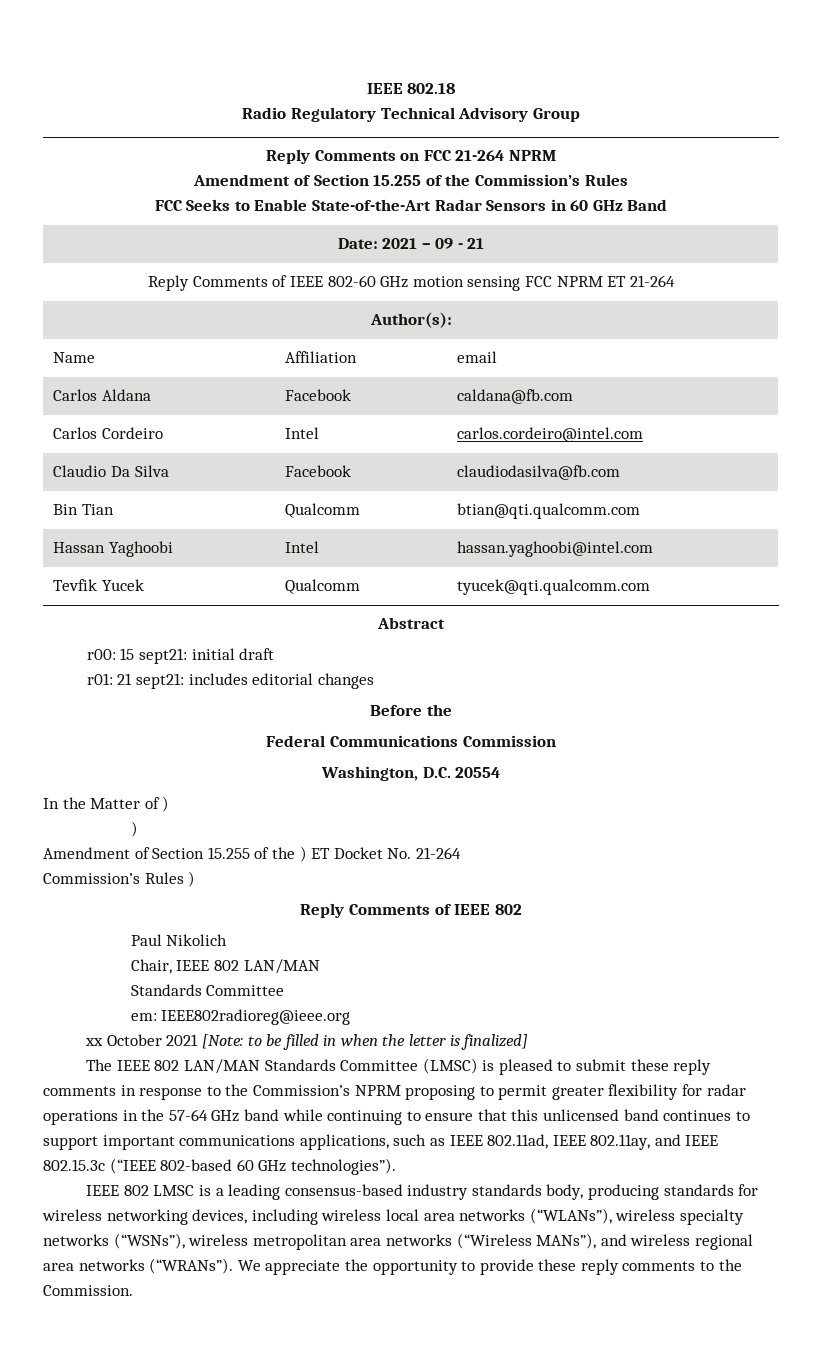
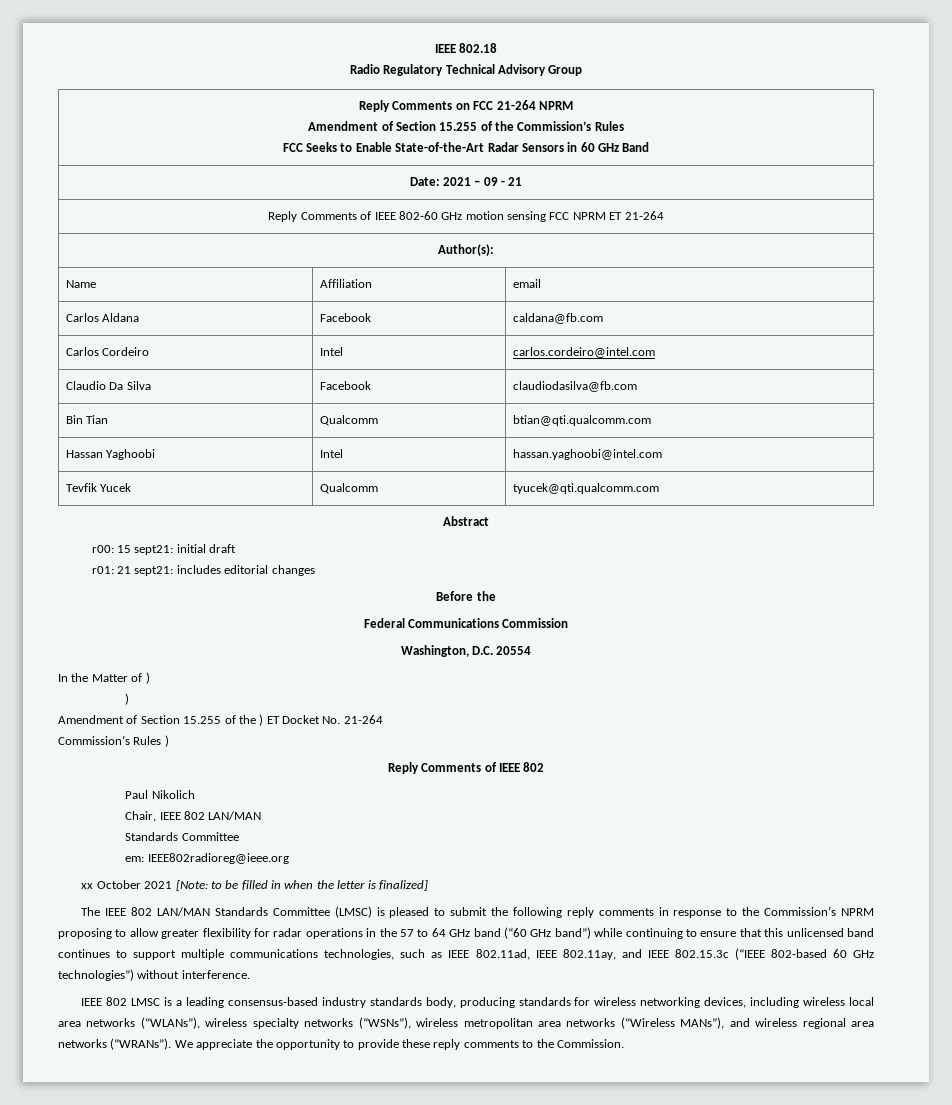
[630,1059,669,1071] these -> [491,907,562,918] the following
[498,1085,548,1100] permit -> [129,928,159,937] allow
[168,1109,279,1122] 57-64 GHz band -> [400,927,591,939] 57 to 64 GHz band (“60 GHz band”)
[102,1134,389,1150] important communications applications, -> [181,949,395,960] multiple communications technologies,
[290,1158,396,1175] technologies”). -> [58,969,250,981] technologies”) without interference.

